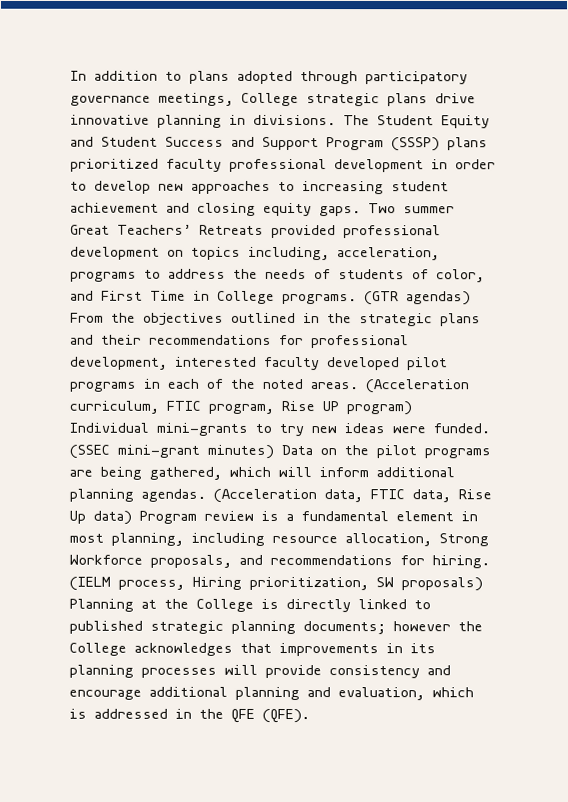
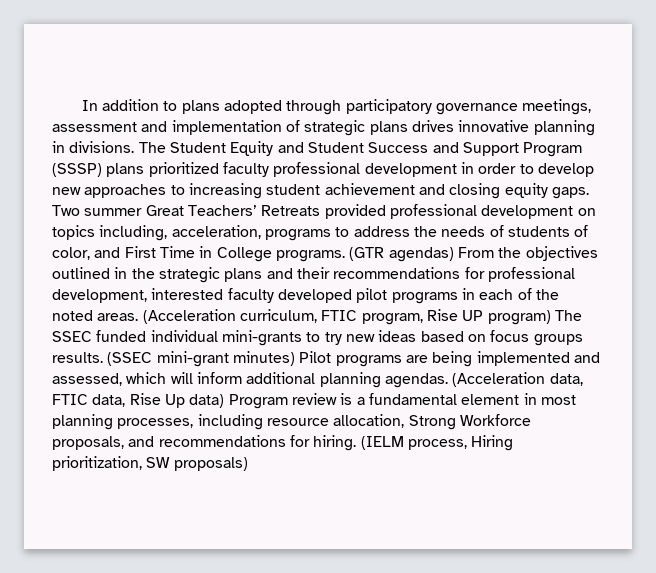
[241,92,476,107] College strategic plans drive -> [52,120,454,136] assessment and implementation of strategic plans drives
[69,422,149,433] Individual -> [554,310,582,321] [52,330,218,342] The SSEC funded individual
[392,423,490,434] [69,444,491,459] [69,466,222,480] were funded. (SSEC mini-grant minutes) Data on the pilot programs are being gathered, -> [420,330,583,346] [52,351,600,367] [52,373,122,386] based on focus groups results. (SSEC mini-grant minutes) Pilot programs are being implemented and assessed,
[111,532,184,546] planning, -> [52,414,194,430] planning processes,
[69,598,431,613] [69,620,483,635] [69,642,436,657] [69,664,451,679] [69,686,474,701] [69,708,310,724] Planning at the College is directly linked to published strategic planning documents; however the College acknowledges that improvements in its planning processes will provide consistency and encourage additional planning and evaluation, which is addressed in the QFE (QFE). -> (248, 464) none

